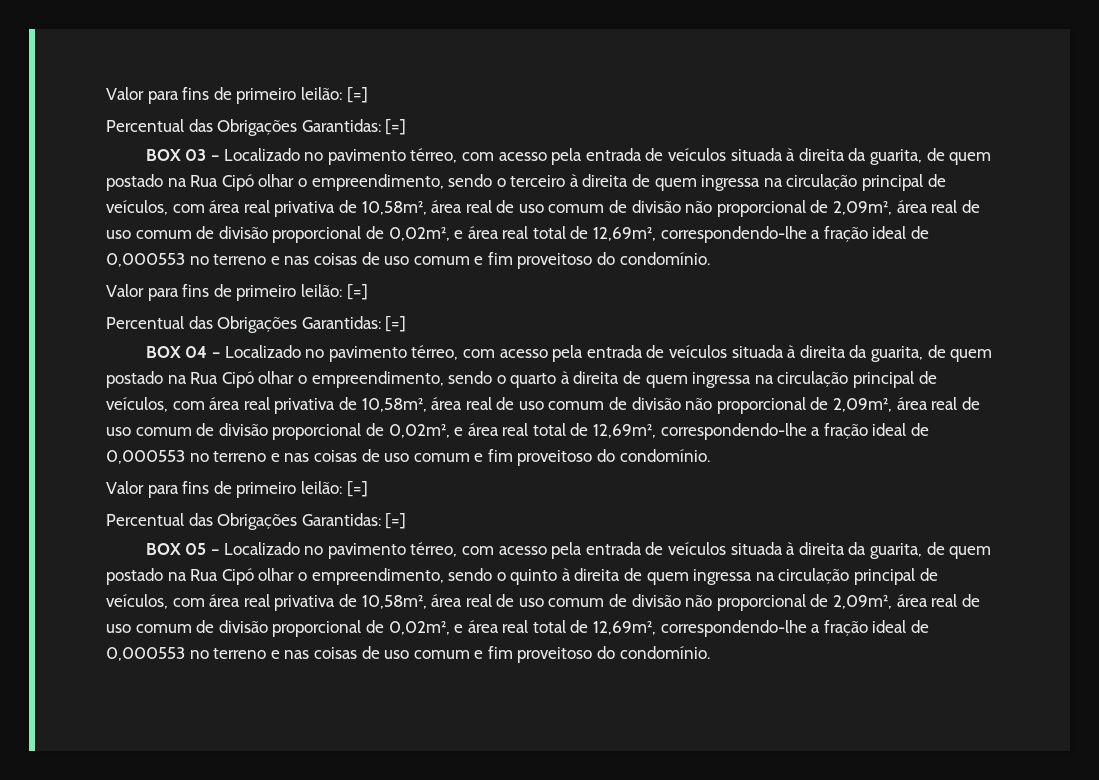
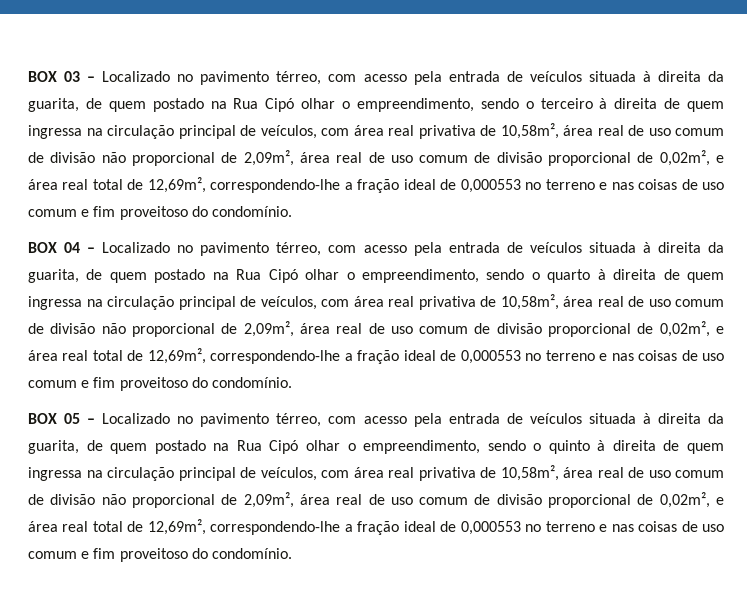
[106,87,368,104] [106,119,407,136] Valor para fins de primeiro leilão: [=] // Percentual das Obrigações Garantidas: [=] // -> (28, 76) none
[106,284,368,301] [106,316,407,333] // Valor para fins de primeiro leilão: [=] // Percentual das Obrigações Garantidas: [=] -> (292, 211) none
[106,481,368,498] [106,513,407,530] // Valor para fins de primeiro leilão: [=] // Percentual das Obrigações Garantidas: [=] -> (292, 382) none

